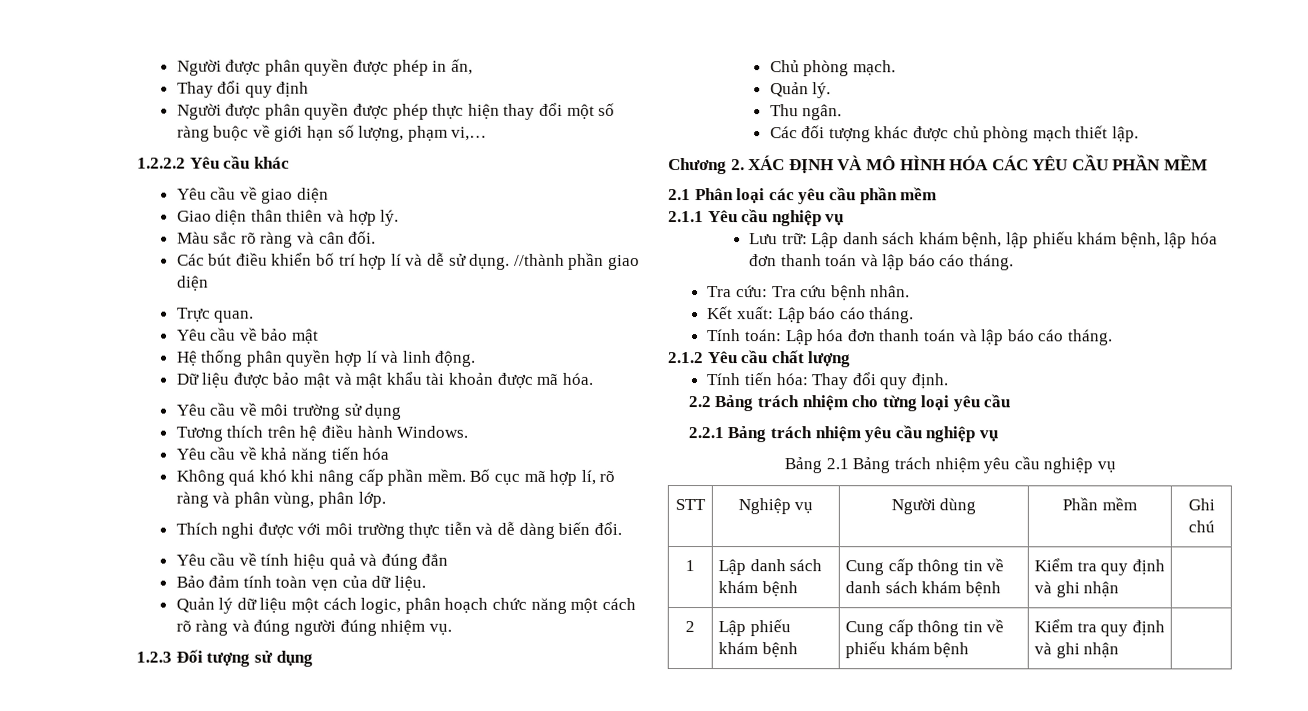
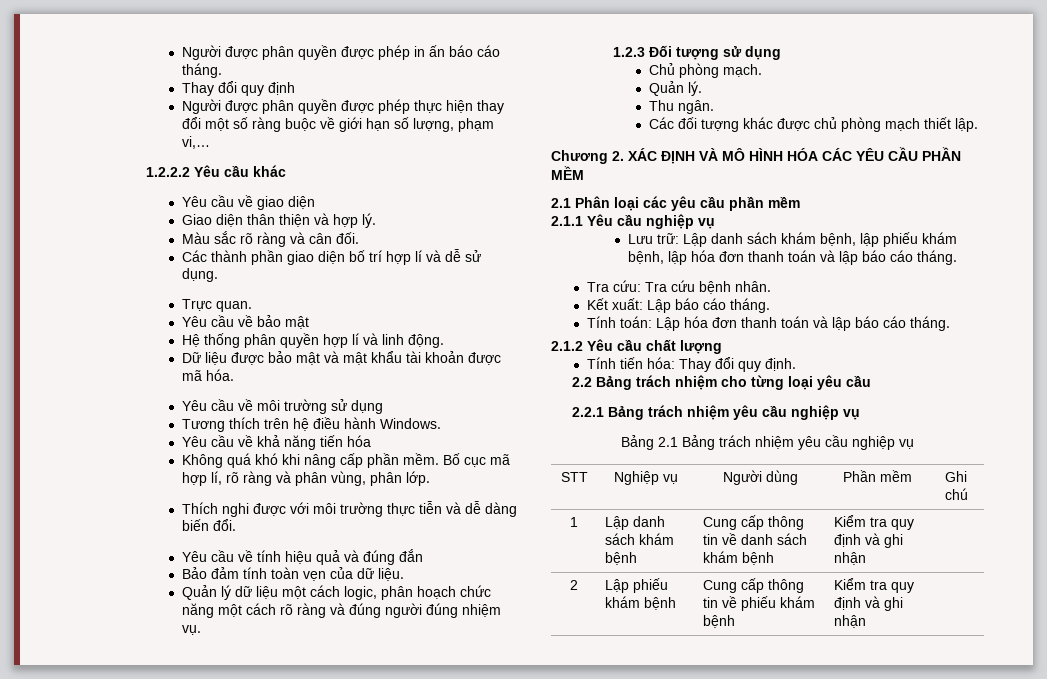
[450,58,473,75] ấn, -> [428,45,500,57] [181,63,222,78] ấn báo cáo tháng.
[286,209,324,222] thiên -> [278,214,310,227] thiện
[208,252,313,266] bút điều khiển -> [210,250,345,265] thành phần giao diện
[513,252,640,270] [176,275,209,291] //thành phần giao diện -> (218, 275) none

